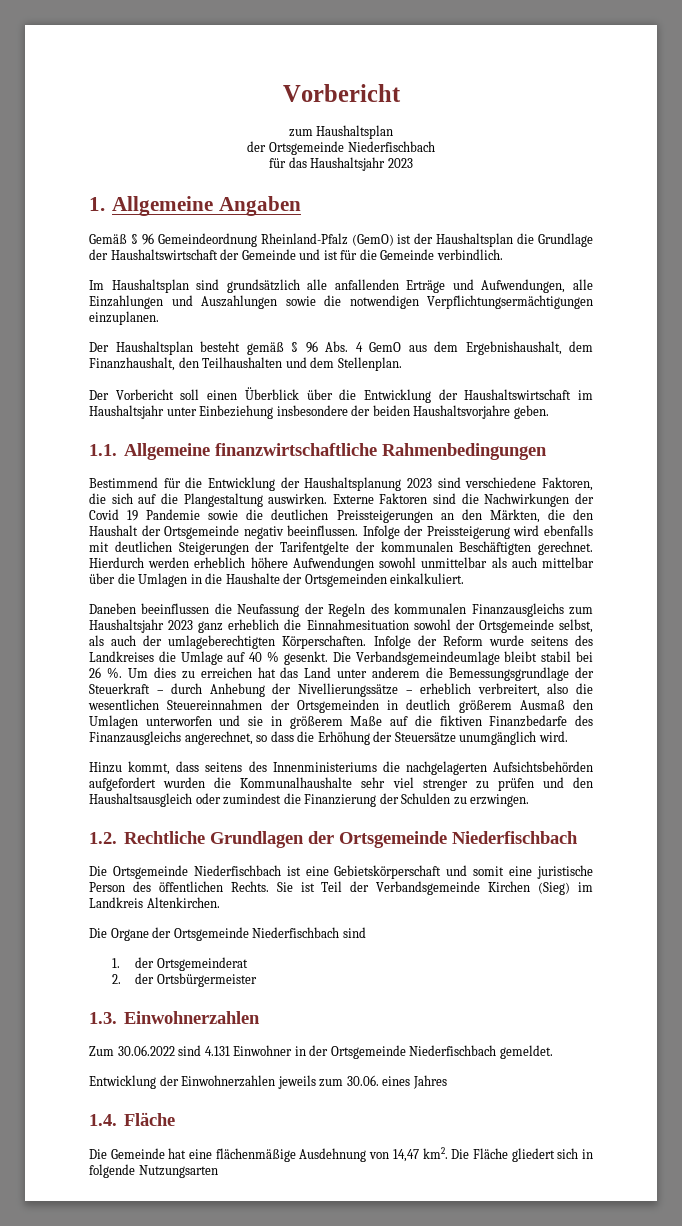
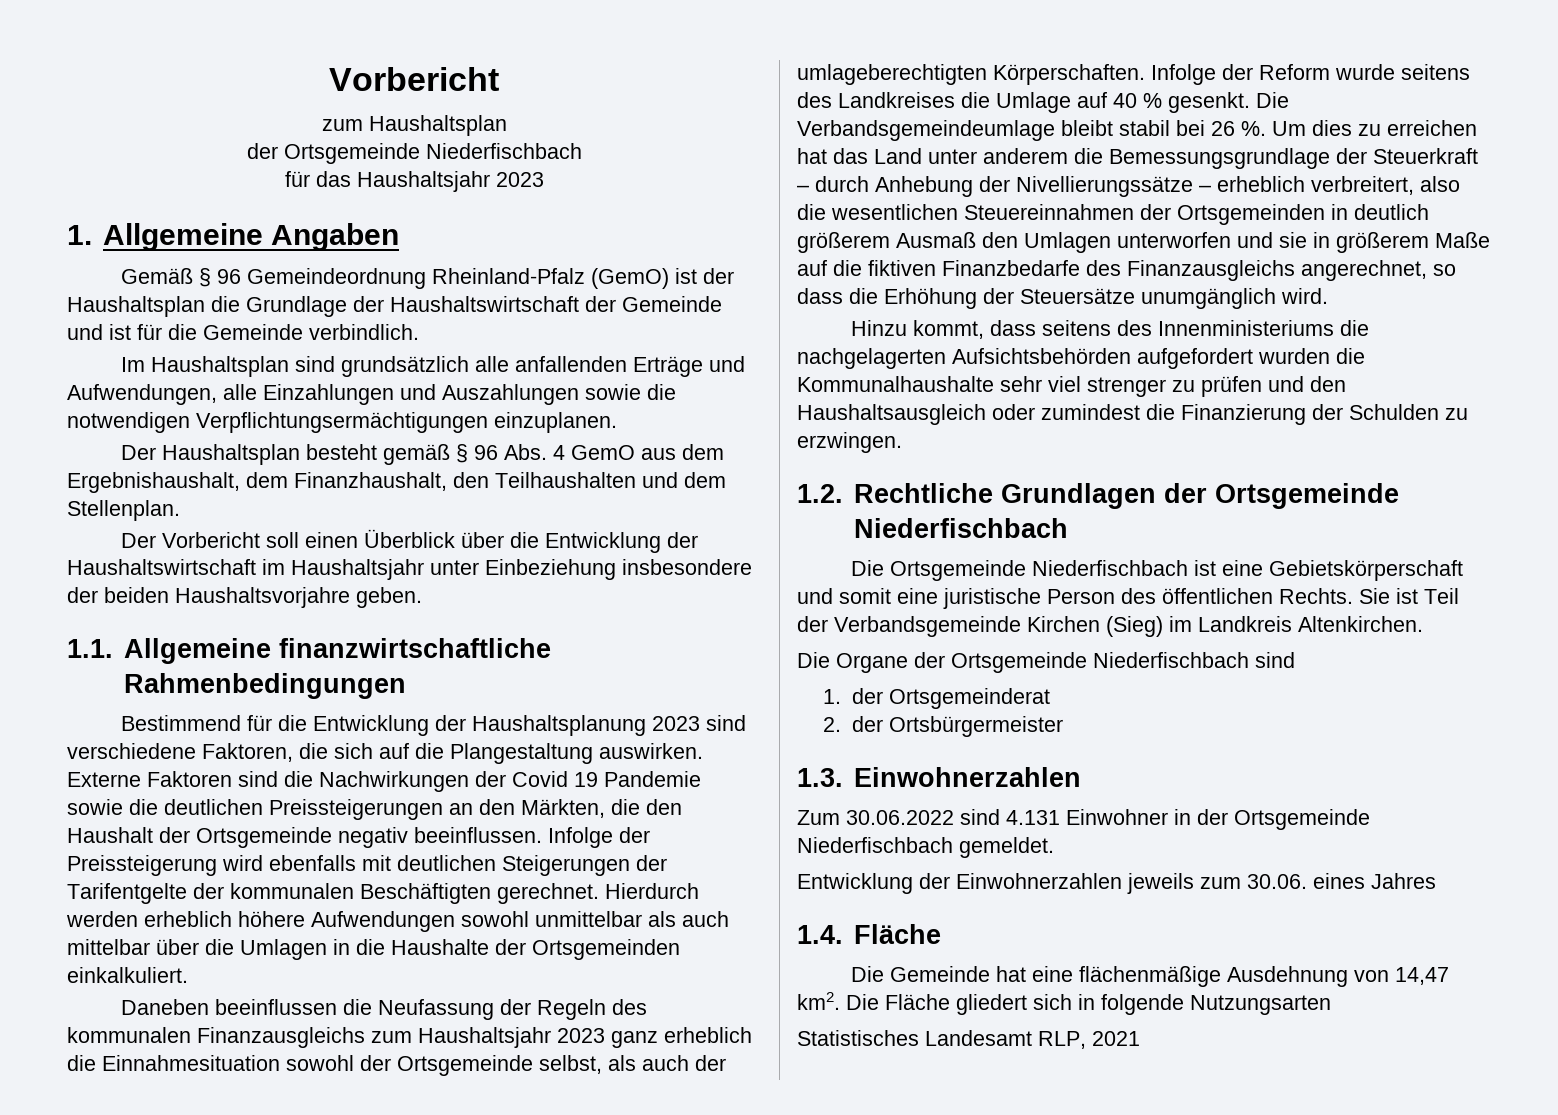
(218, 1171) none -> [797,1030,1140,1049] // Statistisches Landesamt RLP, 2021

